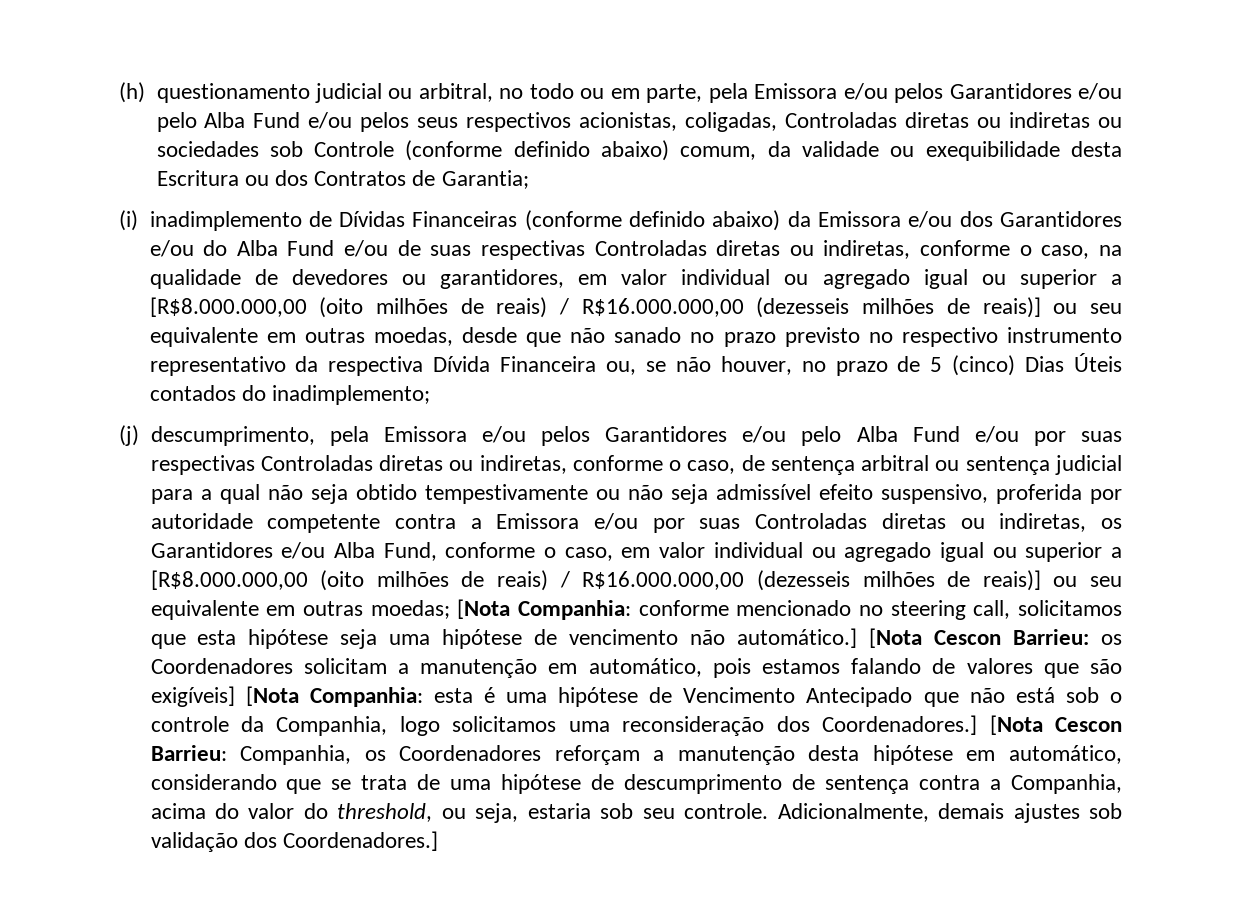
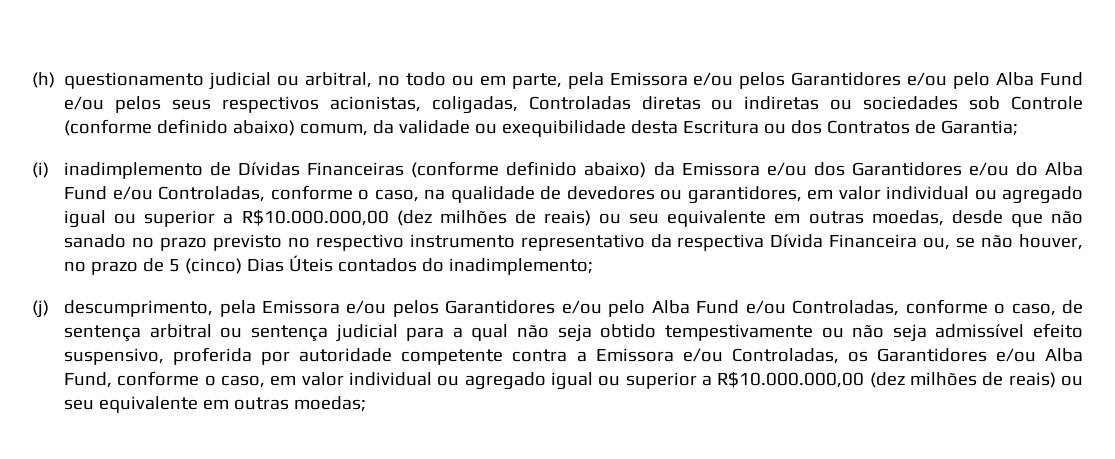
[397,240,911,260] de suas respectivas Controladas diretas ou indiretas, -> [158,186,266,202] Controladas,
[149,297,1041,318] [R$8.000.000,00 (oito milhões de reais) / R$16.000.000,00 (dezesseis milhões de reais)] -> [241,209,591,226] R$10.000.000,00 (dez milhões de reais)
[1033,431,1122,446] [150,455,567,475] por suas respectivas Controladas diretas ou indiretas, -> [792,300,900,316] Controladas,
[652,513,1087,533] por suas Controladas diretas ou indiretas, -> [731,348,839,364] Controladas,
[150,570,1041,591] [R$8.000.000,00 (oito milhões de reais) / R$16.000.000,00 (dezesseis milhões de reais)] -> [717,371,1056,388] R$10.000.000,00 (dez milhões de reais)
[457,599,1122,620] [150,628,1122,649] [150,658,1122,678] [150,686,1123,707] [150,715,1122,736] [150,745,1122,765] [150,774,1122,794] [150,803,1122,823] [150,831,438,852] [Nota Companhia: conforme mencionado no steering call, solicitamos que esta hipótese seja uma hipótese de vencimento não automático.] [Nota Cescon Barrieu: os Coordenadores solicitam a manutenção em automático, pois estamos falando de valores que são exigíveis] [Nota Companhia: esta é uma hipótese de Vencimento Antecipado que não está sob o controle da Companhia, logo solicitamos uma reconsideração dos Coordenadores.] [Nota Cescon Barrieu: Companhia, os Coordenadores reforçam a manutenção desta hipótese em automático, considerando que se trata de uma hipótese de descumprimento de sentença contra a Companhia, acima do valor do threshold, ou seja, estaria sob seu controle. Adicionalmente, demais ajustes sob validação dos Coordenadores.] -> (367, 404) none

